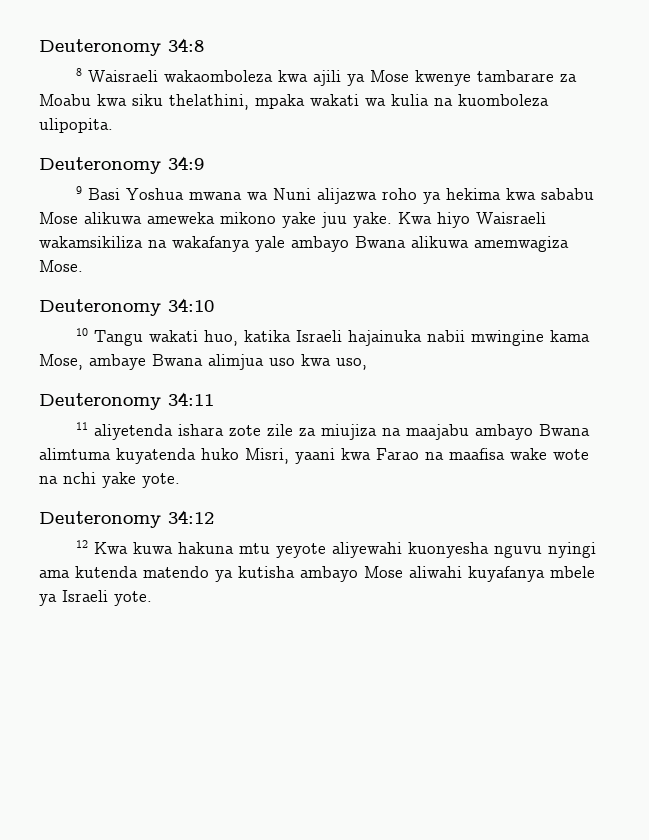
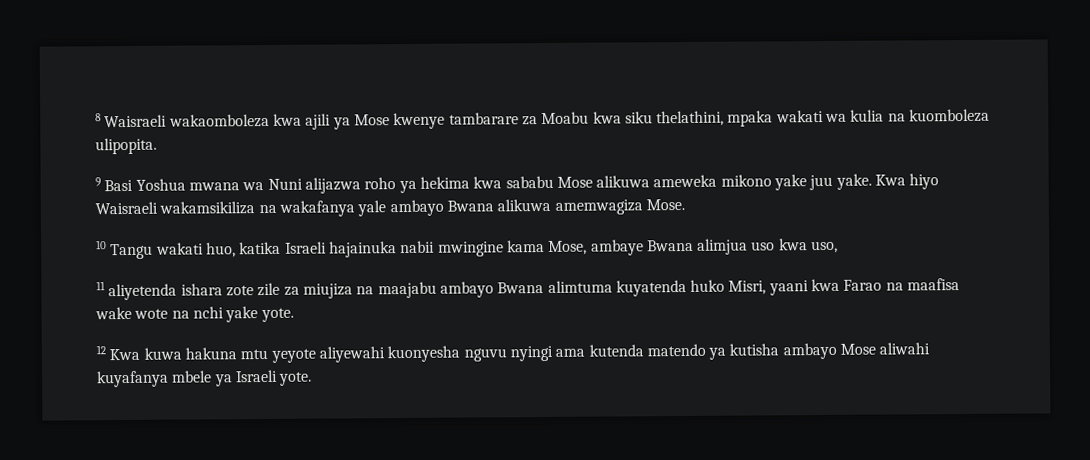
[39,38,204,56] Deuteronomy 34:8 // -> (95, 117) none
[39,156,204,174] // Deuteronomy 34:9 -> (157, 146) none
[39,298,214,316] // Deuteronomy 34:10 -> (685, 204) none
[39,392,214,410] // Deuteronomy 34:11 -> (839, 247) none
[39,510,214,528] // Deuteronomy 34:12 -> (294, 315) none

